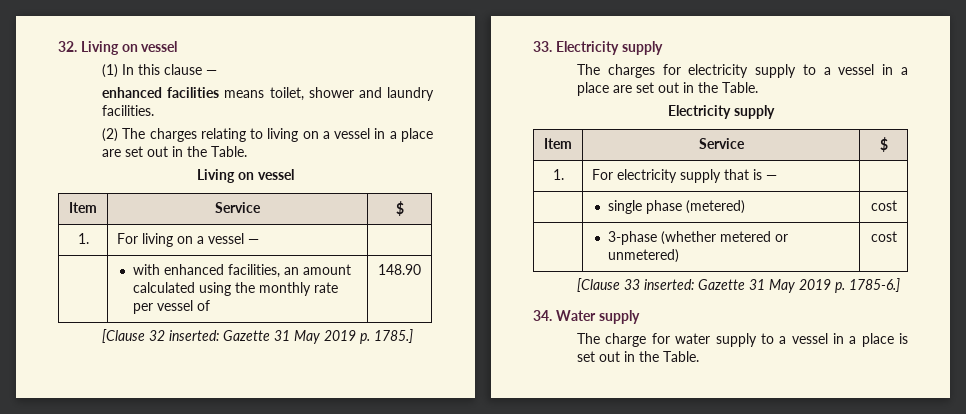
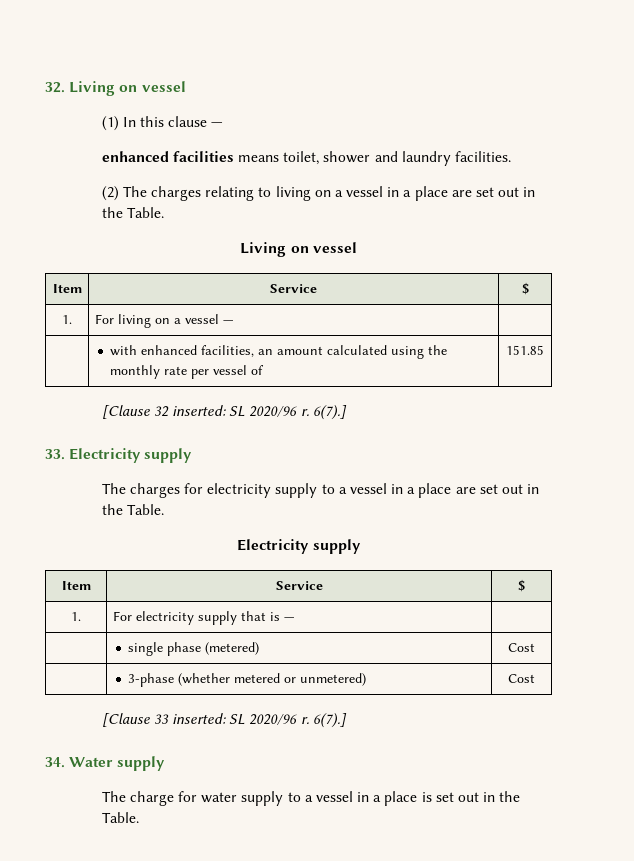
[378,264,421,275] 148.90 -> [506,345,544,355] 151.85
[223,329,414,344] Gazette 31 May 2019 p. 1785.] -> [229,405,347,420] SL 2020/96 r. 6(7).]
[870,200,897,211] cost -> [508,643,535,652] Cost
[870,231,897,242] cost -> [508,674,535,683] Cost
[698,278,901,293] Gazette 31 May 2019 p. 1785-6.] -> [229,713,347,728] SL 2020/96 r. 6(7).]

